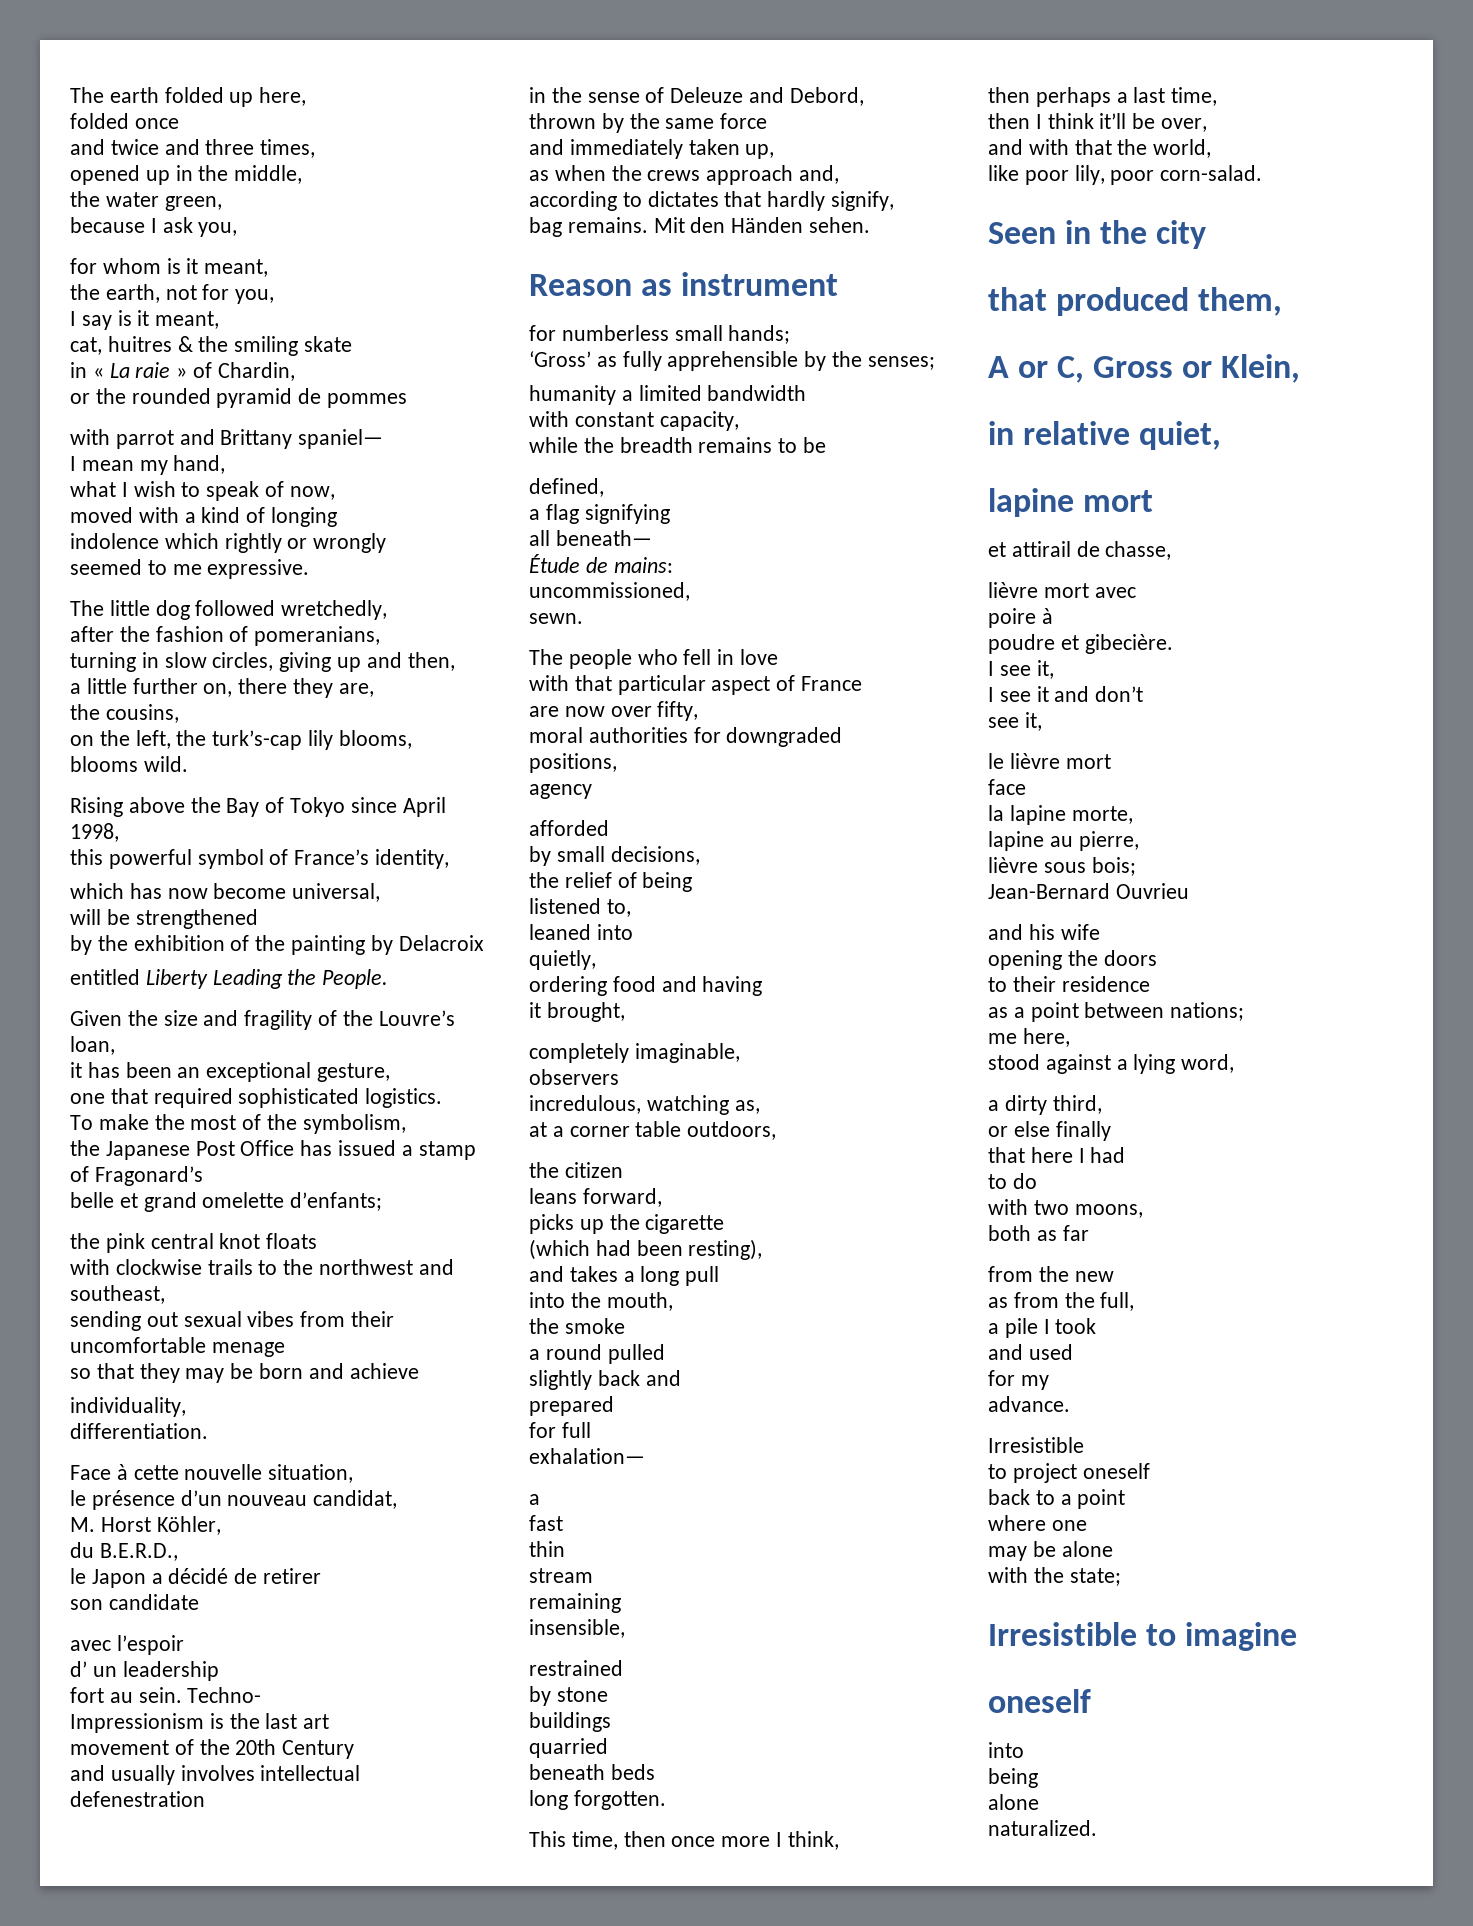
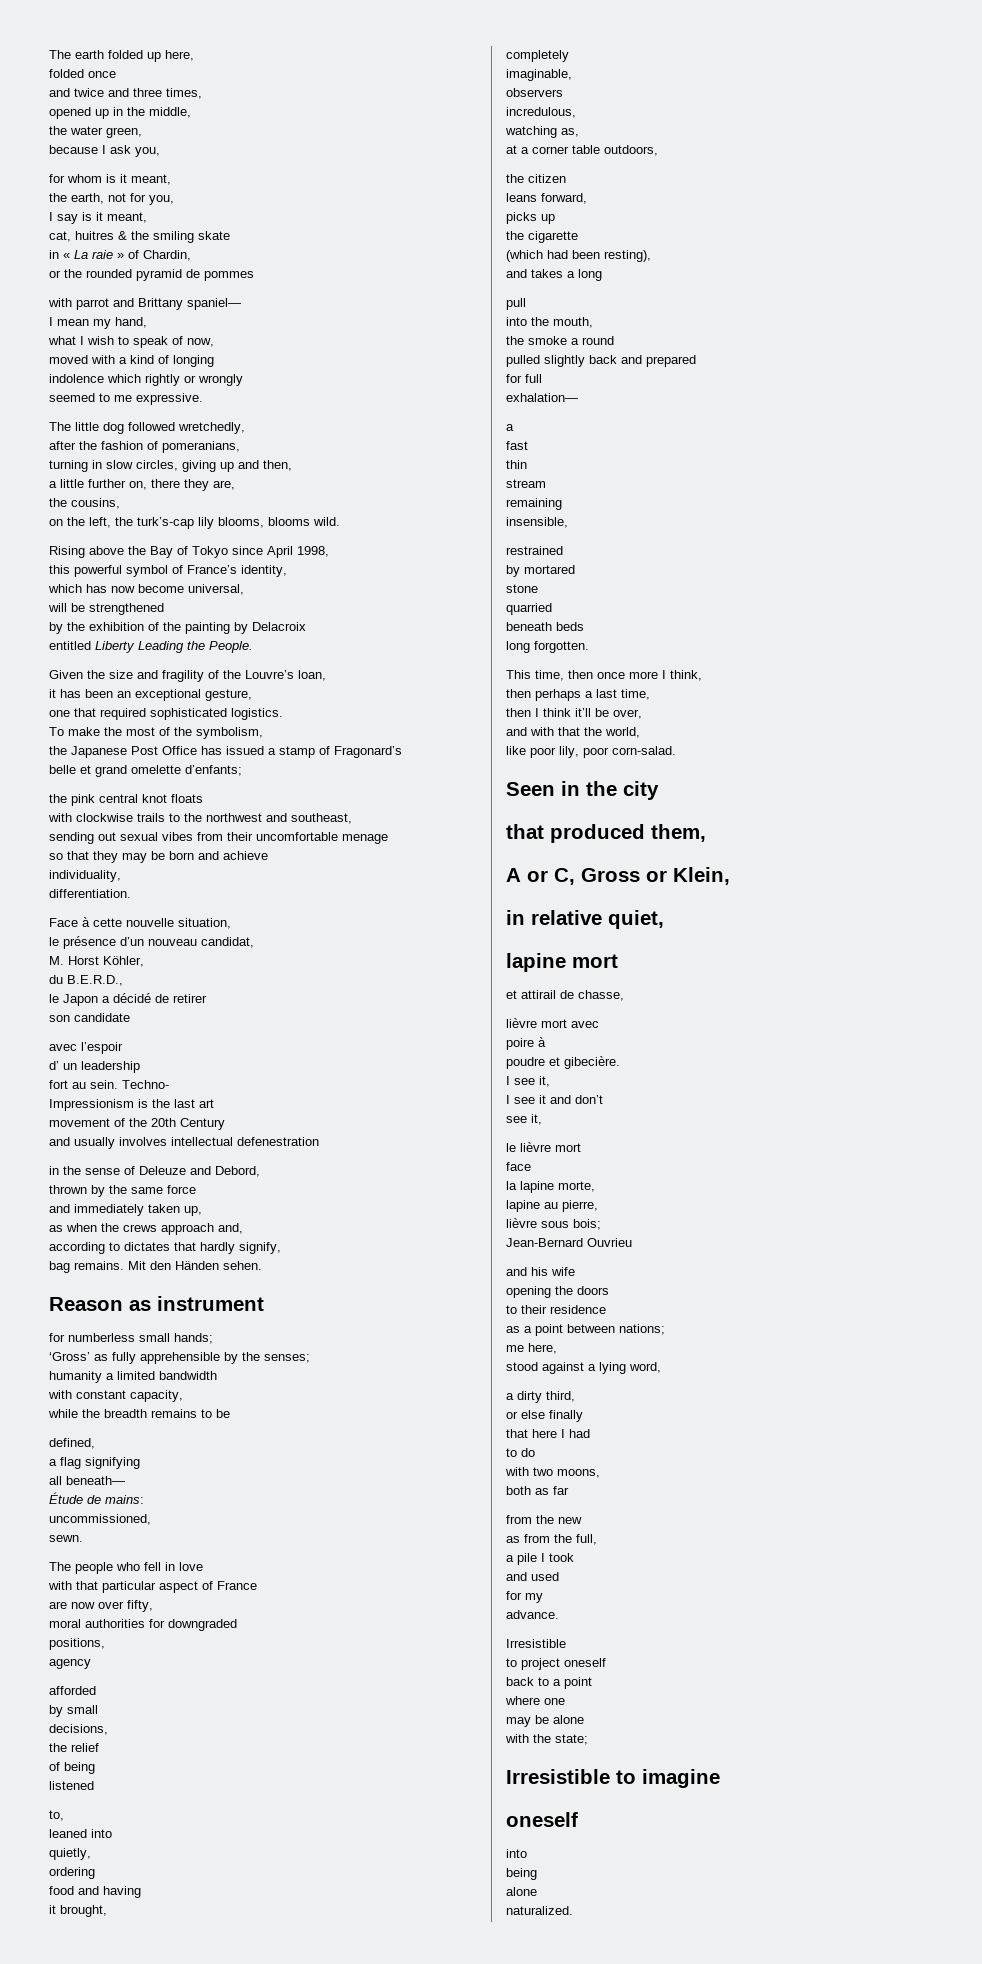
(605, 854) none -> (98, 1709) //
(612, 880) none -> (99, 1747) //
(601, 906) none -> (94, 1785) //
(607, 986) none -> (95, 1873) //
(629, 1053) none -> (569, 56) //
(641, 1104) none -> (576, 112) //
(604, 1226) none -> (555, 219) //
(680, 1276) none -> (602, 275) //
(625, 1326) // -> (567, 340) none
(602, 1352) none -> (614, 340) //
(665, 1354) // -> (540, 361) none
(681, 1378) // -> (642, 359) none
(551, 1696) none -> [524,565,575,574] mortared //
[529,1712,611,1732] // buildings -> (538, 588) none

